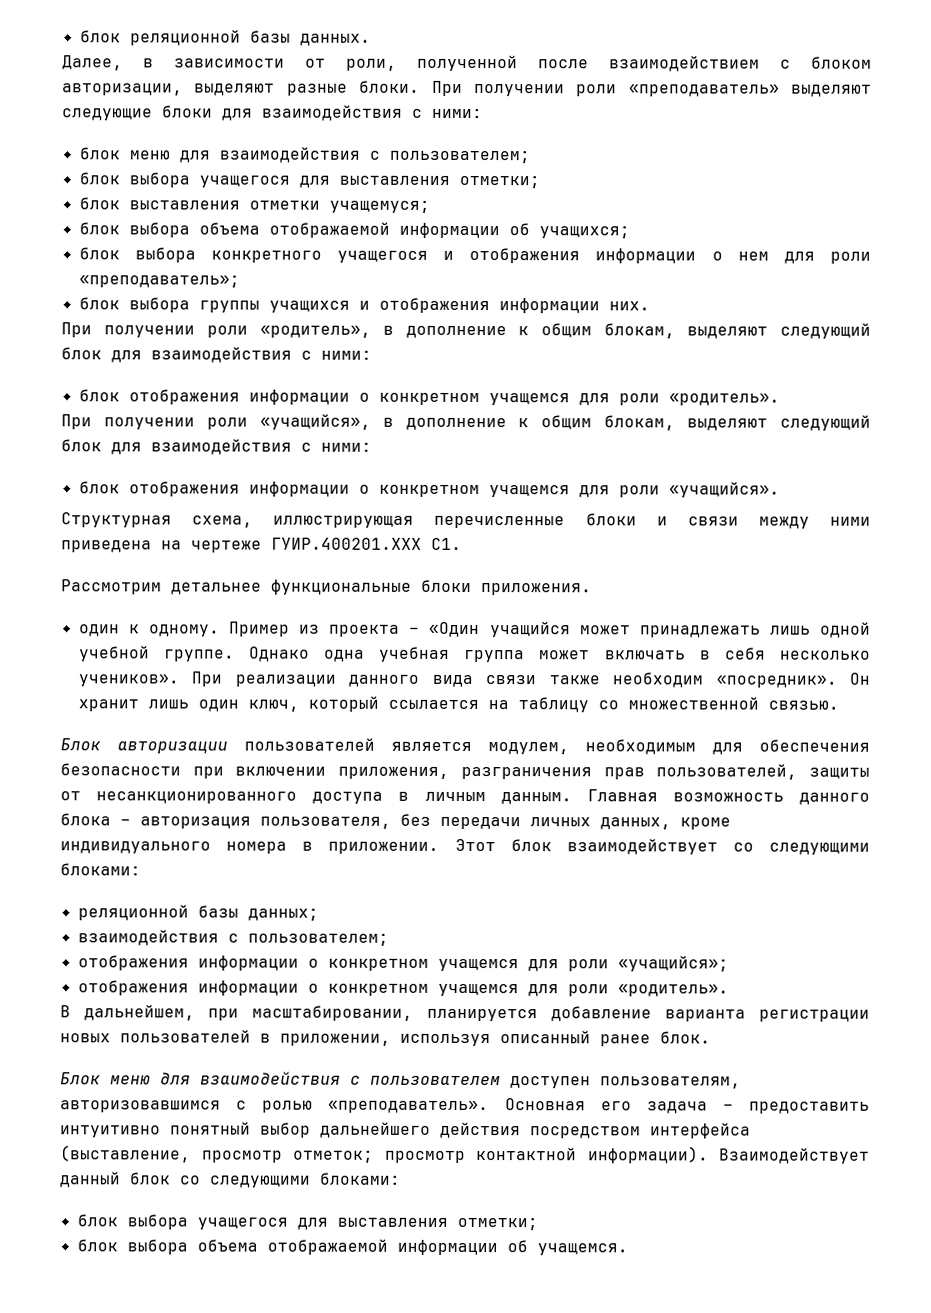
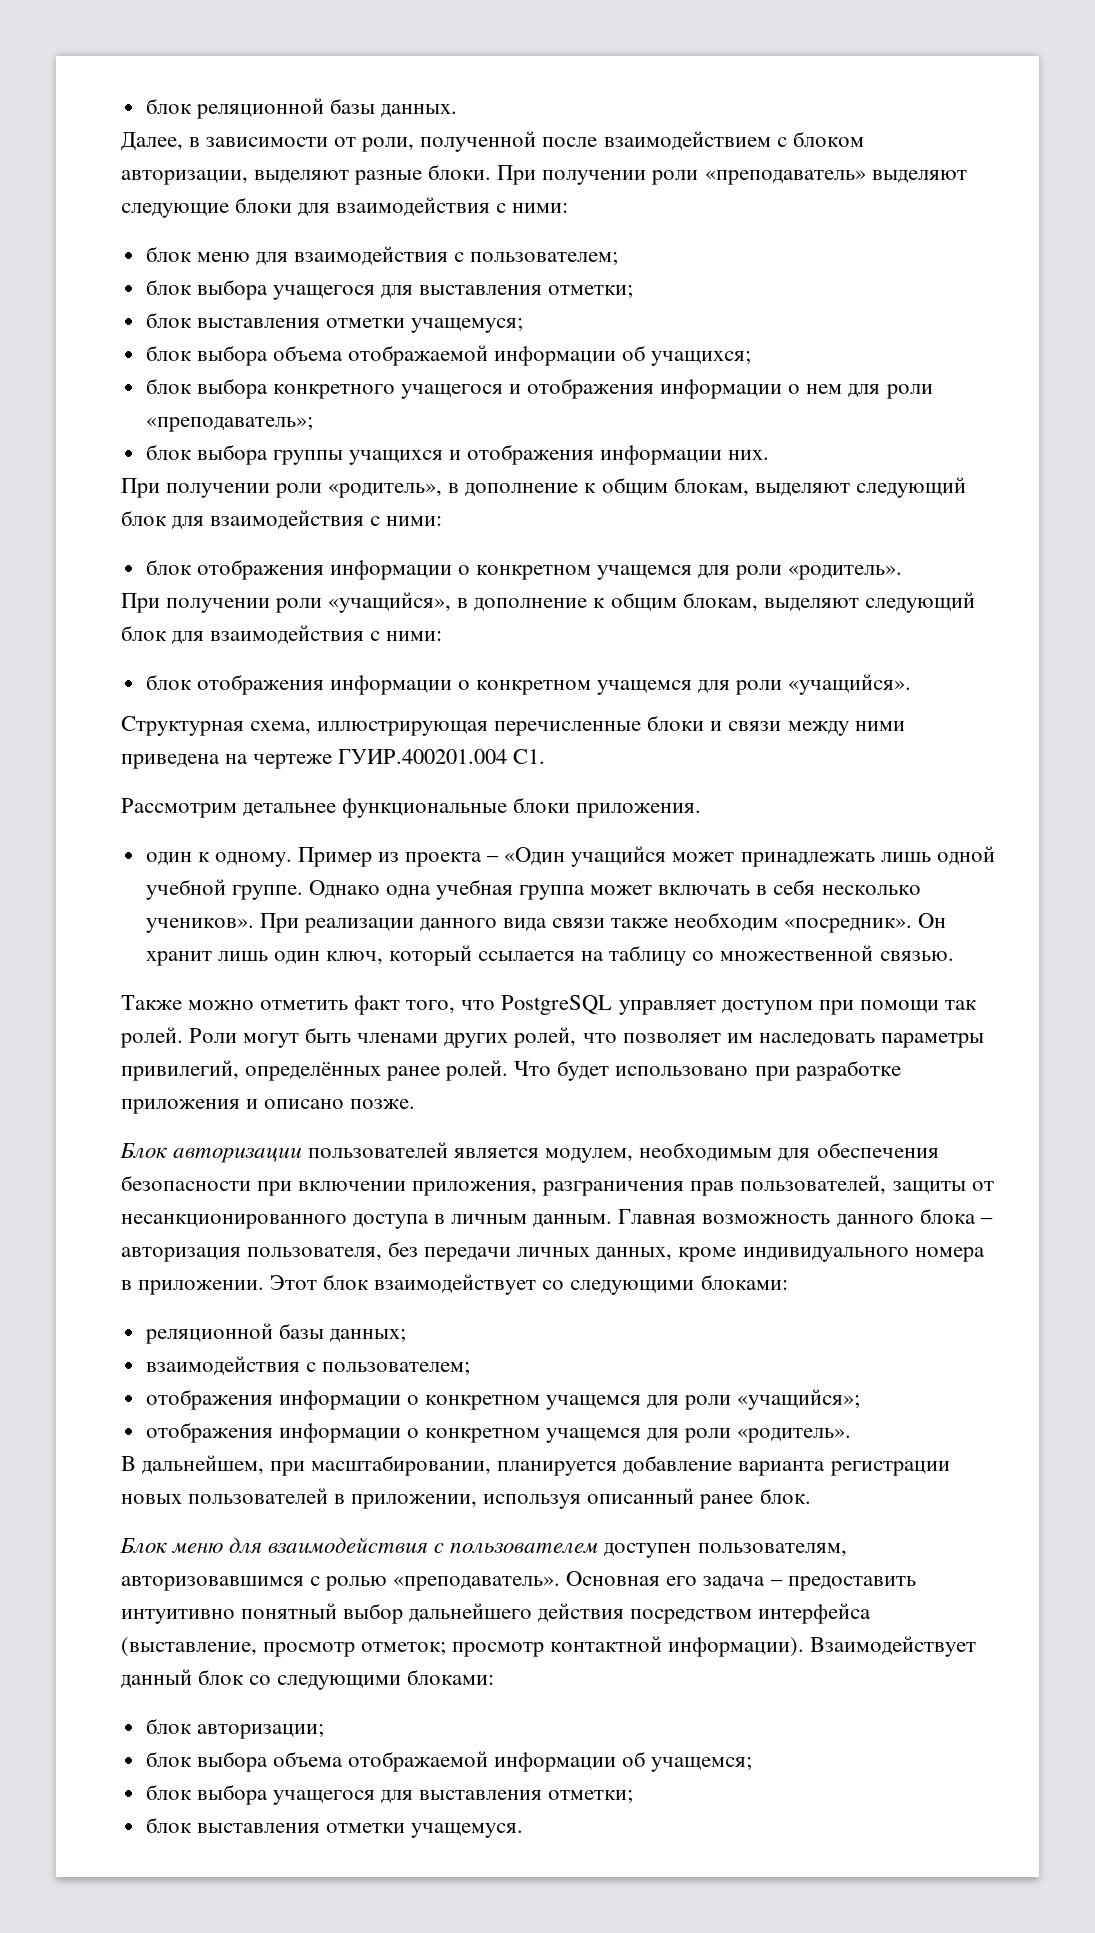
[271,537,422,550] ГУИР.400201.XXX -> [338,749,508,764] ГУИР.400201.004
(839, 705) none -> [121,995,977,1015] [120,1027,984,1048] [121,1060,901,1081] [121,1099,416,1114] // Также можно отметить факт того, что PostgreSQL управляет доступом при помощи так ролей. Роли могут быть членами других ролей, что позволяет им наследовать параметры привилегий, определённых ранее ролей. Что будет использовано при разработке приложения и описано позже.
[76,1214,538,1231] [76,1238,628,1256] // блок выбора учащегося для выставления отметки; // блок выбора объема отображаемой информации об учащемся. -> [145,1718,324,1739] [145,1751,753,1772] [145,1784,634,1805] [145,1817,523,1838] // блок авторизации; // блок выбора объема отображаемой информации об учащемся; // блок выбора учащегося для выставления отметки; // блок выставления отметки учащемуся.

